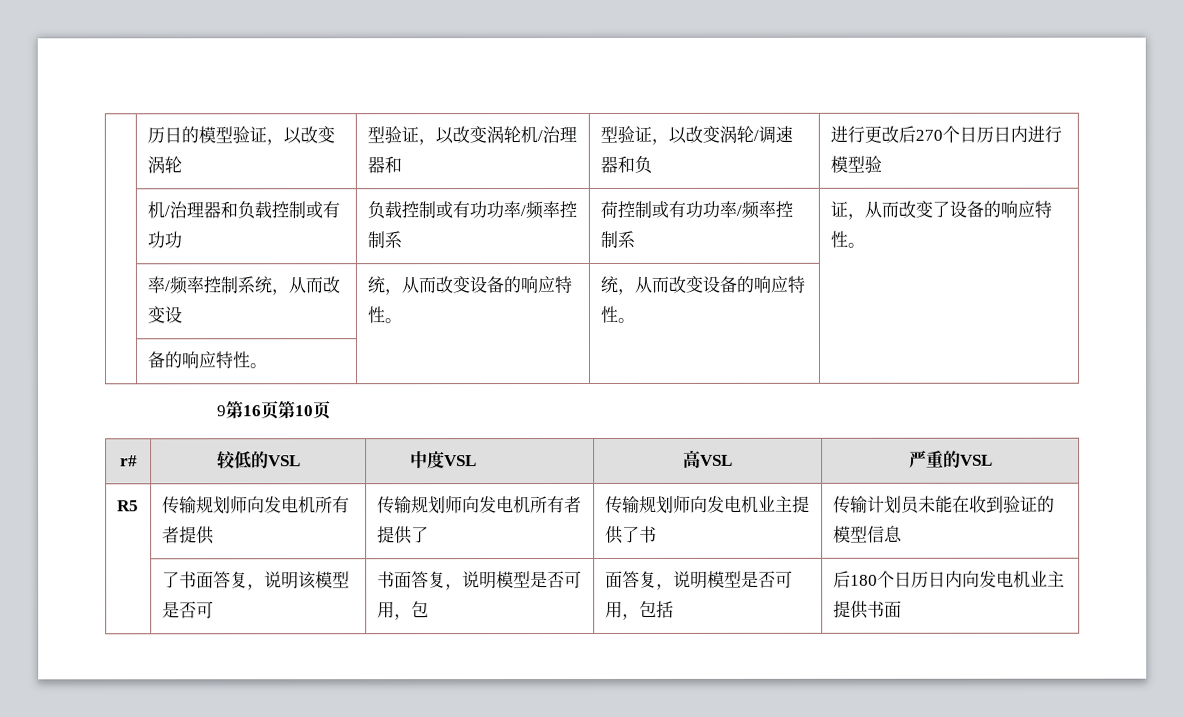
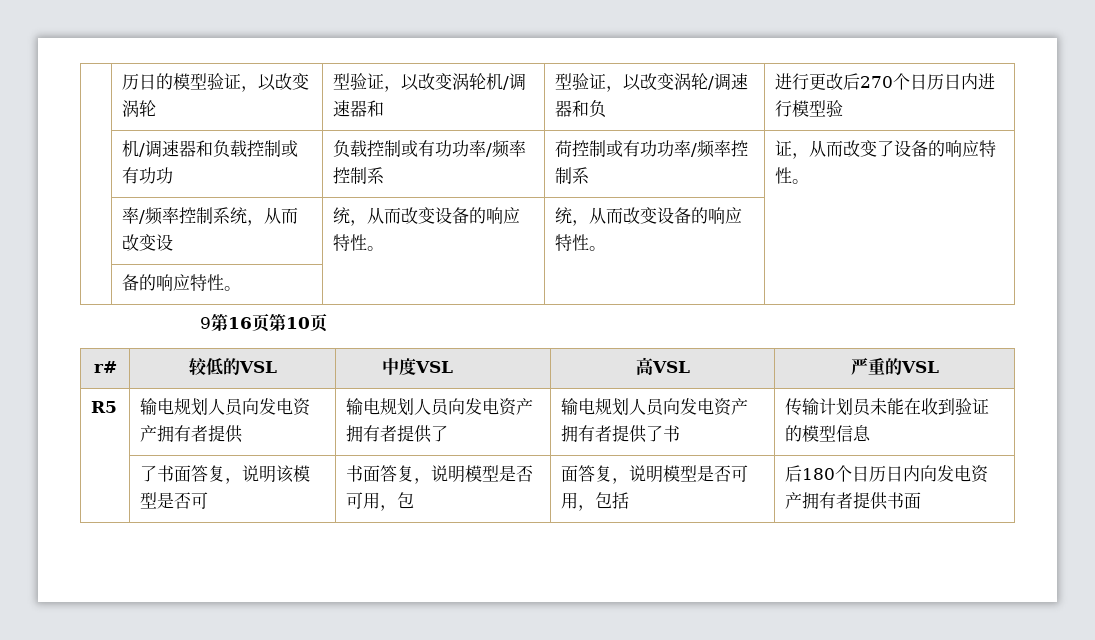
[541,126,577,144] 治理 -> [509,73,527,91] [333,100,351,117] 调速
[168,201,204,219] 治理 -> [145,140,180,158] 调速
[161,495,350,515] [161,526,215,545] [376,495,582,515] [376,526,429,545] [604,494,793,514] 传输规划师向发电机所有者提供 | 传输规划师向发电机所有者提供了 | 传输规划师向发电机业主 -> [140,398,312,416] [140,425,244,443] [346,398,534,416] [346,425,449,443] [561,398,749,416] [561,425,613,442] 输电规划人员向发电资产拥有者提供 | 输电规划人员向发电资产拥有者提供了 | 输电规划人员向发电资产拥有者
[1012,570,1065,588] 机业主 -> [971,465,990,483] [785,492,854,509] 资产拥有者

